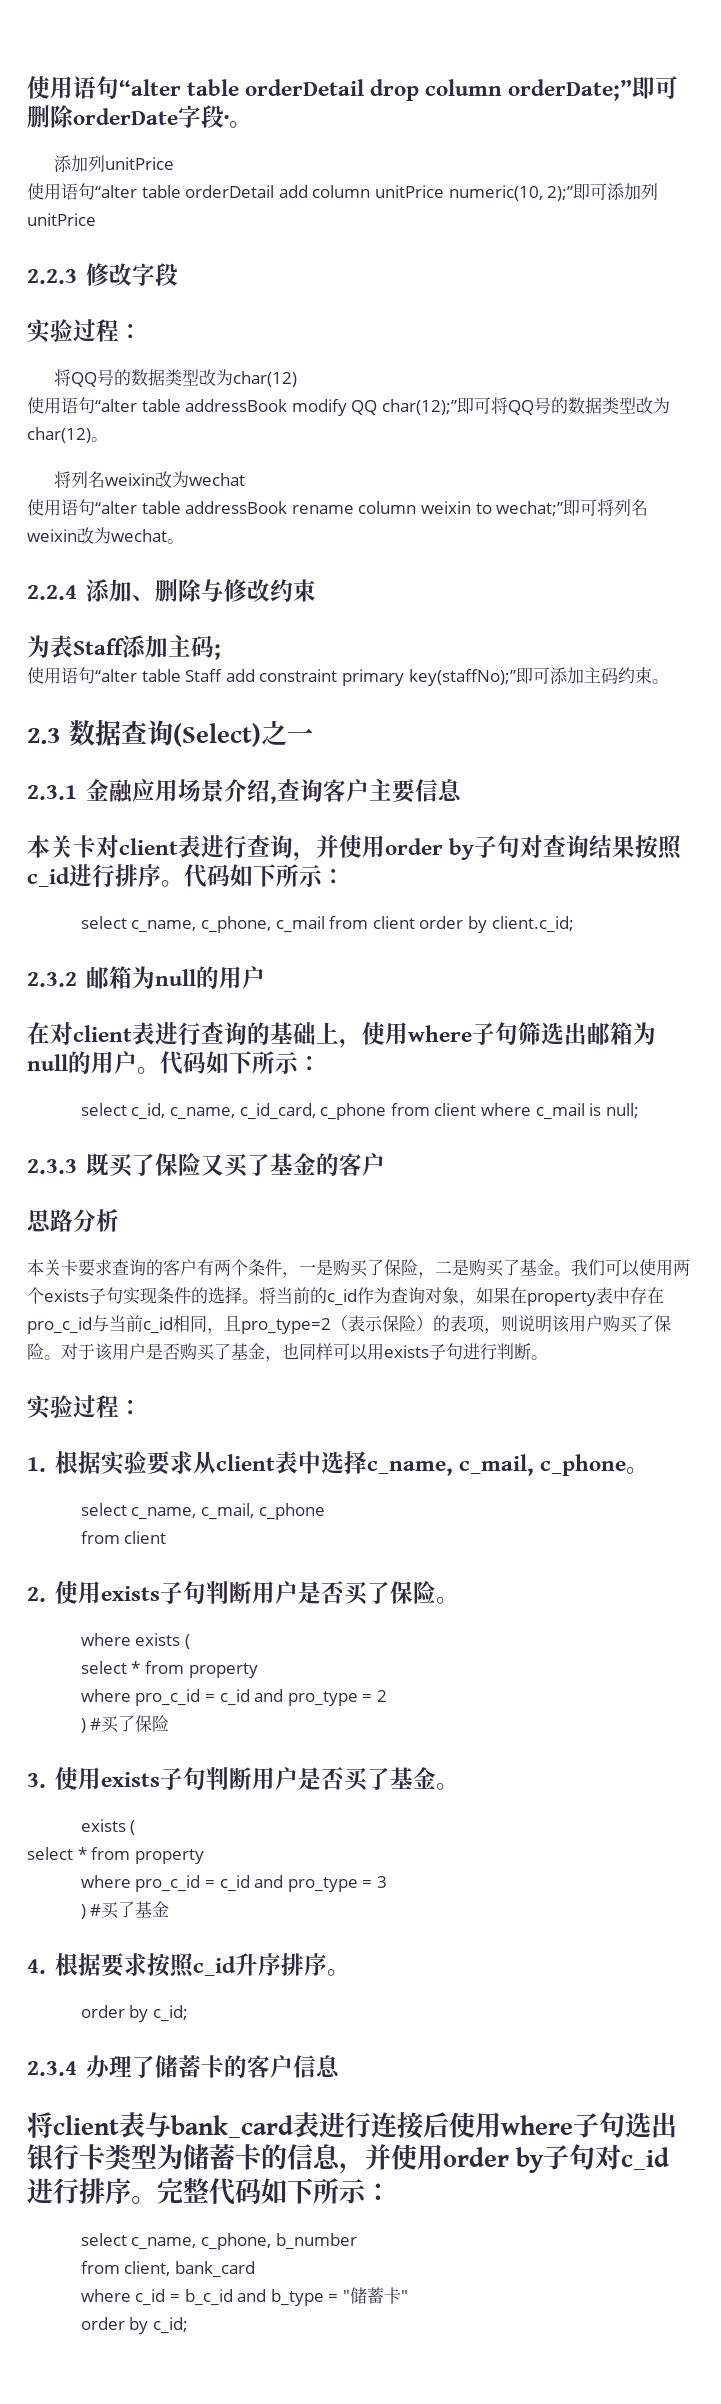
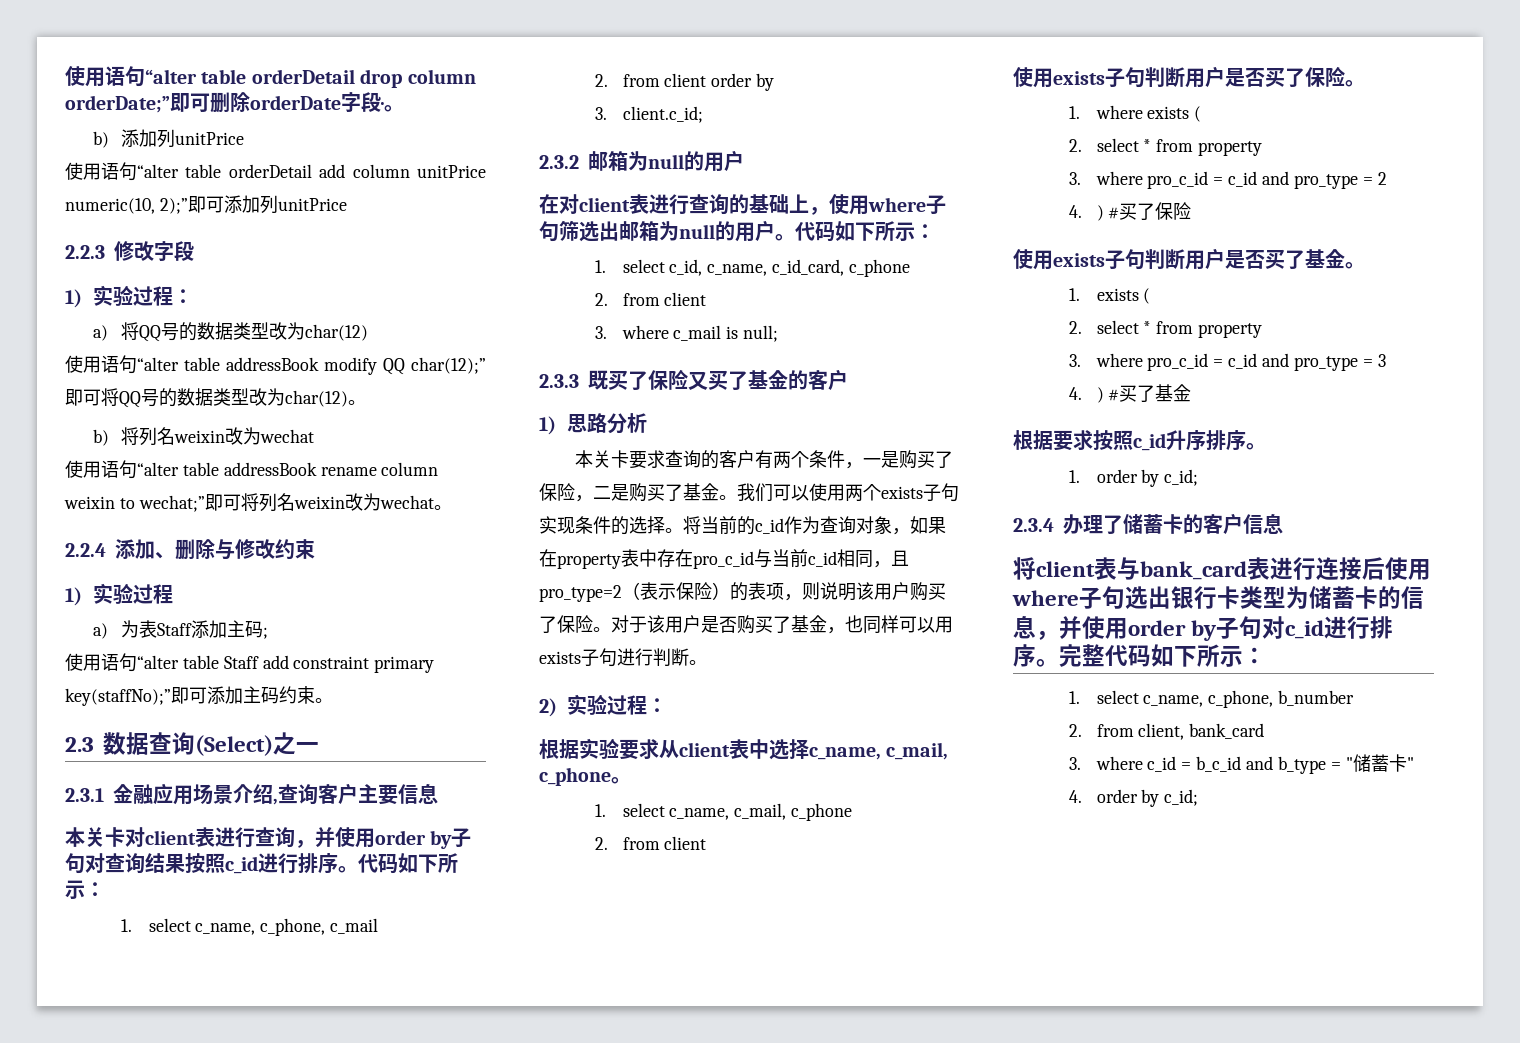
(252, 124) none -> [92,131,109,148] b)
[27,319,142,343] 实验过程： // -> [65,285,193,308] [92,325,108,341] 1)实验过程： // a)
(108, 439) none -> [92,429,109,446] b)
(316, 590) none -> [65,583,173,606] [92,623,108,639] 1)实验过程 // a)
(345, 876) none -> [120,919,132,932] 1.
(325, 924) none -> [594,74,608,87] // 2.
(487, 924) none -> [594,107,607,120] // 3.
(321, 1063) none -> [594,260,606,273] 1.
[390,1103,477,1116] from client -> [594,292,707,306] [594,326,607,339] // 2. from client // 3.
(385, 1164) none -> [539,416,556,435] 1)
[27,1395,142,1419] [27,1457,46,1472] 实验过程： // 1. -> [539,694,667,717] 2)实验过程： //
(649, 1470) none -> [594,804,606,817] 1.
[80,1531,167,1544] [27,1587,46,1602] from client // 2. -> [594,836,707,850] 2. from client //
(459, 1600) none -> [1068,106,1080,119] 1.
[80,1661,258,1678] select * from property // -> [1068,138,1263,156] [1068,172,1081,185] 2. select * from property // 3.
(387, 1696) none -> [1068,205,1082,218] 4.
[27,1773,46,1788] 3. -> (1192, 211) none
[80,1819,136,1835] [27,1847,204,1864] exists ( // select * from property // -> [1068,288,1151,304] [1068,320,1263,338] [1068,354,1081,367] 1. exists ( // 2. select * from property // 3.
(387, 1882) none -> [1068,387,1082,400] 4.
[27,1959,46,1974] 4. -> (1192, 393) none
(350, 1972) none -> [1068,470,1080,483] 1.
(391, 2192) none -> [1068,691,1080,704] 1.
(357, 2241) none -> [1068,724,1082,737] 2.
(255, 2269) none -> [1068,757,1081,770] 3.
(408, 2296) none -> [1068,790,1082,803] 4.

